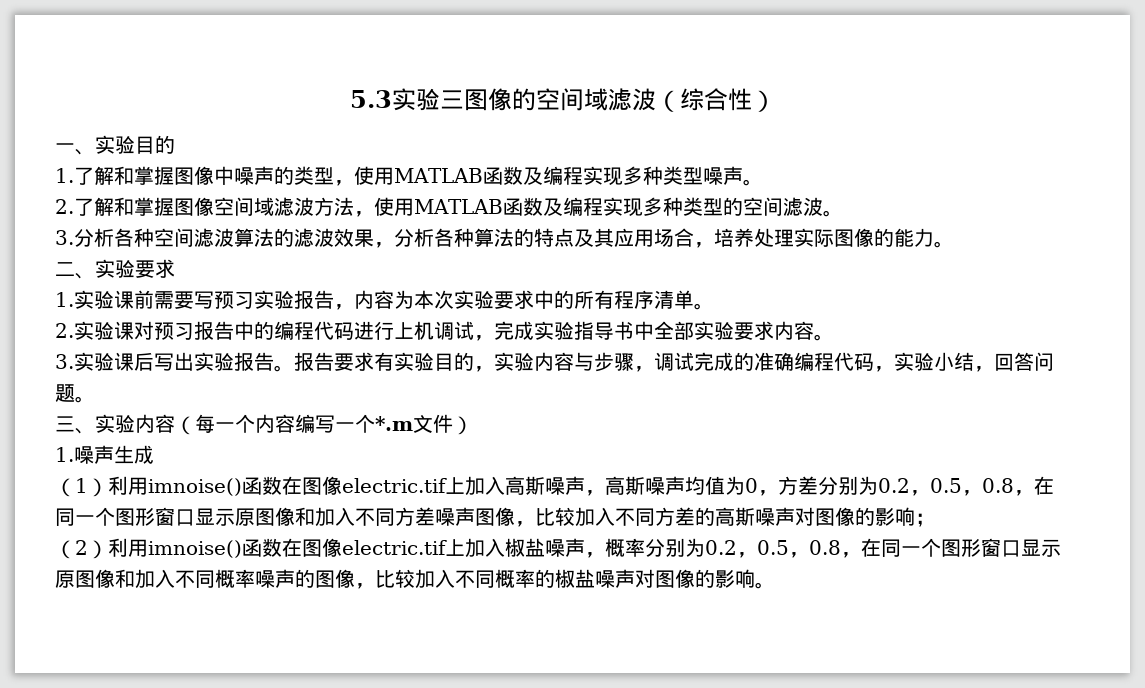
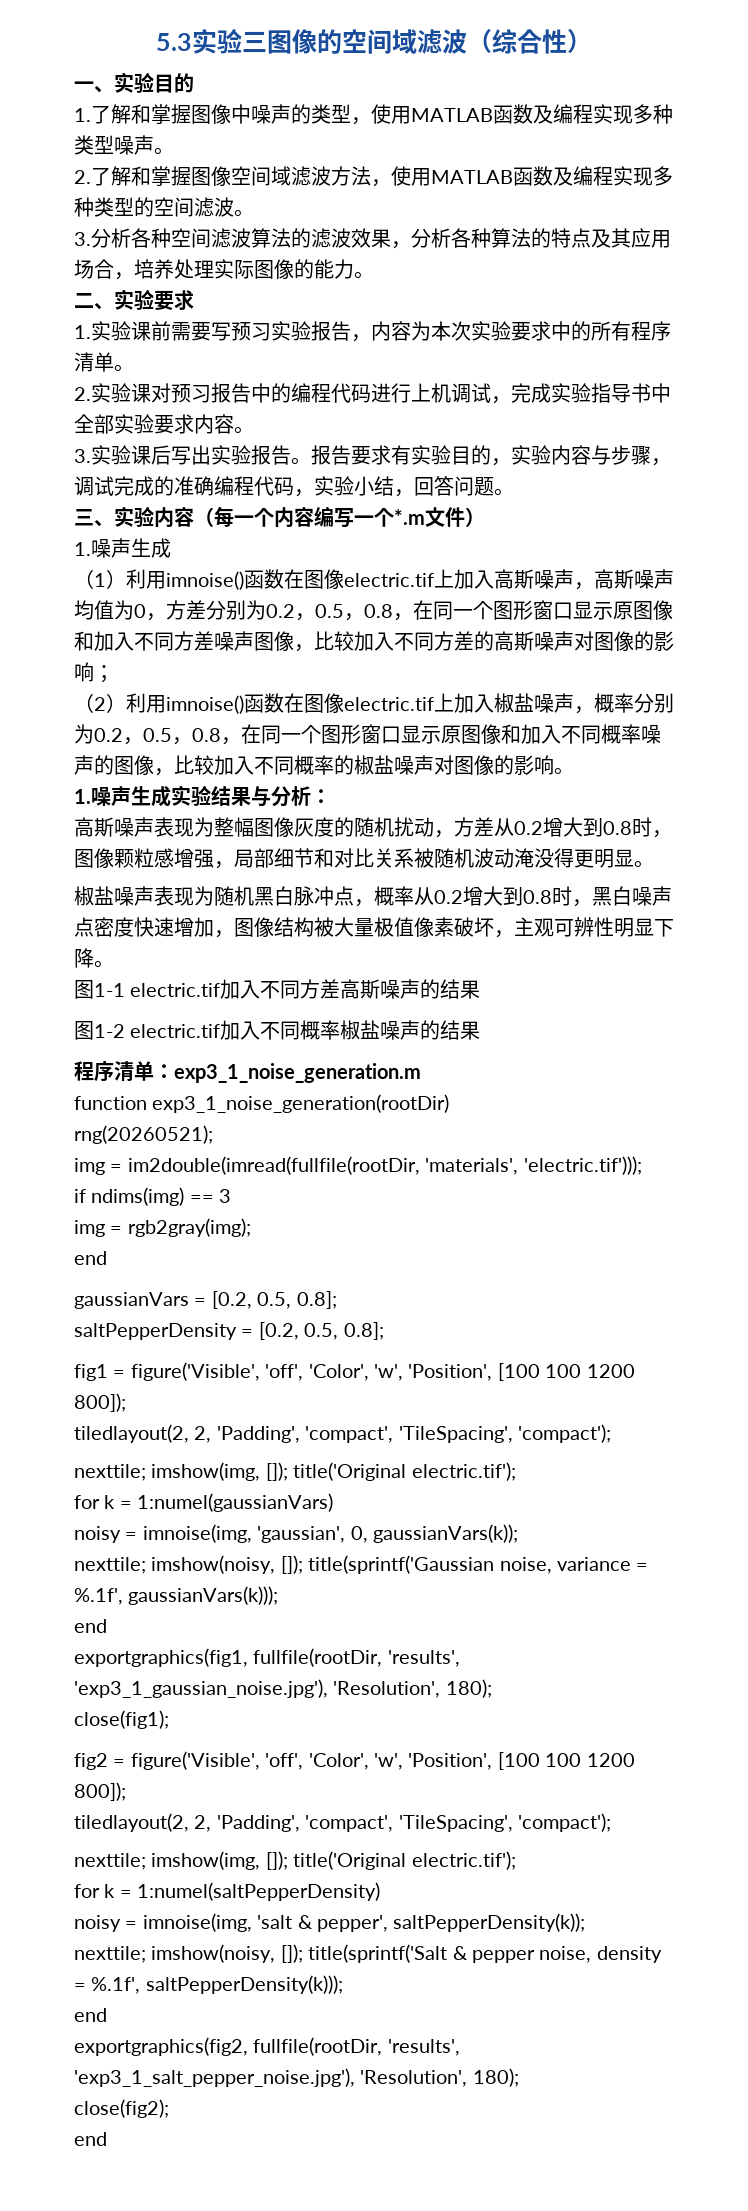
(775, 585) none -> [74,785,331,807] [74,817,672,838] [74,848,654,869] [74,886,672,907] [74,917,674,938] [74,948,114,968] [74,979,481,999] [74,1020,481,1040] [74,1061,421,1083] [74,1094,450,1113] [74,1125,213,1144] [74,1156,642,1175] [74,1187,232,1206] [74,1218,251,1237] [74,1251,107,1265] [74,1291,337,1309] [74,1322,384,1340] [74,1362,635,1381] [74,1393,126,1412] [74,1424,611,1443] [74,1462,516,1481] [74,1493,334,1512] [74,1524,518,1543] [74,1555,649,1574] [74,1586,279,1605] [74,1619,107,1633] [74,1648,460,1667] [74,1679,492,1698] [74,1710,169,1729] [74,1751,635,1770] [74,1782,126,1801] [74,1813,611,1832] [74,1851,516,1870] [74,1882,381,1901] [74,1913,586,1932] [74,1944,662,1963] [74,1975,343,1994] [74,2008,107,2022] [74,2037,460,2056] [74,2068,519,2087] [74,2099,169,2118] [74,2132,107,2146] // 1.噪声生成实验结果与分析： // 高斯噪声表现为整幅图像灰度的随机扰动，方差从0.2增大到0.8时，图像颗粒感增强，局部细节和对比关系被随机波动淹没得更明显。 // 椒盐噪声表现为随机黑白脉冲点，概率从0.2增大到0.8时，黑白噪声点密度快速增加，图像结构被大量极值像素破坏，主观可辨性明显下降。 // 图1-1 electric.tif加入不同方差高斯噪声的结果 // 图1-2 electric.tif加入不同概率椒盐噪声的结果 // 程序清单：exp3_1_noise_generation.m // function exp3_1_noise_generation(rootDir) // rng(20260521); // img = im2double(imread(fullfile(rootDir, 'materials', 'electric.tif'))); // if ndims(img) == 3 // img = rgb2gray(img); // end // gaussianVars = [0.2, 0.5, 0.8]; // saltPepperDensity = [0.2, 0.5, 0.8]; // fig1 = figure('Visible', 'off', 'Color', 'w', 'Position', [100 100 1200 800]); // tiledlayout(2, 2, 'Padding', 'compact', 'TileSpacing', 'compact'); // nexttile; imshow(img, []); title('Original electric.tif'); // for k = 1:numel(gaussianVars) // noisy = imnoise(img, 'gaussian', 0, gaussianVars(k)); // nexttile; imshow(noisy, []); title(sprintf('Gaussian noise, variance = %.1f', gaussianVars(k))); // end // exportgraphics(fig1, fullfile(rootDir, 'results', 'exp3_1_gaussian_noise.jpg'), 'Resolution', 180); // close(fig1); // fig2 = figure('Visible', 'off', 'Color', 'w', 'Position', [100 100 1200 800]); // tiledlayout(2, 2, 'Padding', 'compact', 'TileSpacing', 'compact'); // nexttile; imshow(img, []); title('Original electric.tif'); // for k = 1:numel(saltPepperDensity) // noisy = imnoise(img, 'salt & pepper', saltPepperDensity(k)); // nexttile; imshow(noisy, []); title(sprintf('Salt & pepper noise, density = %.1f', saltPepperDensity(k))); // end // exportgraphics(fig2, fullfile(rootDir, 'results', 'exp3_1_salt_pepper_noise.jpg'), 'Resolution', 180); // close(fig2); // end

